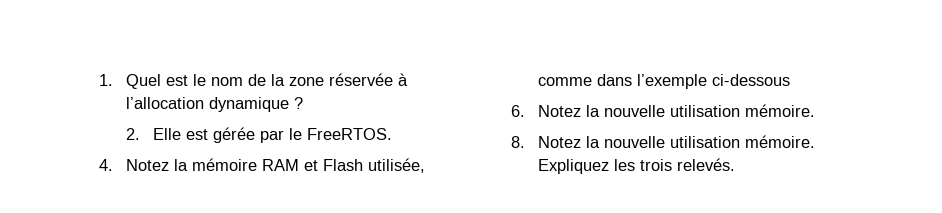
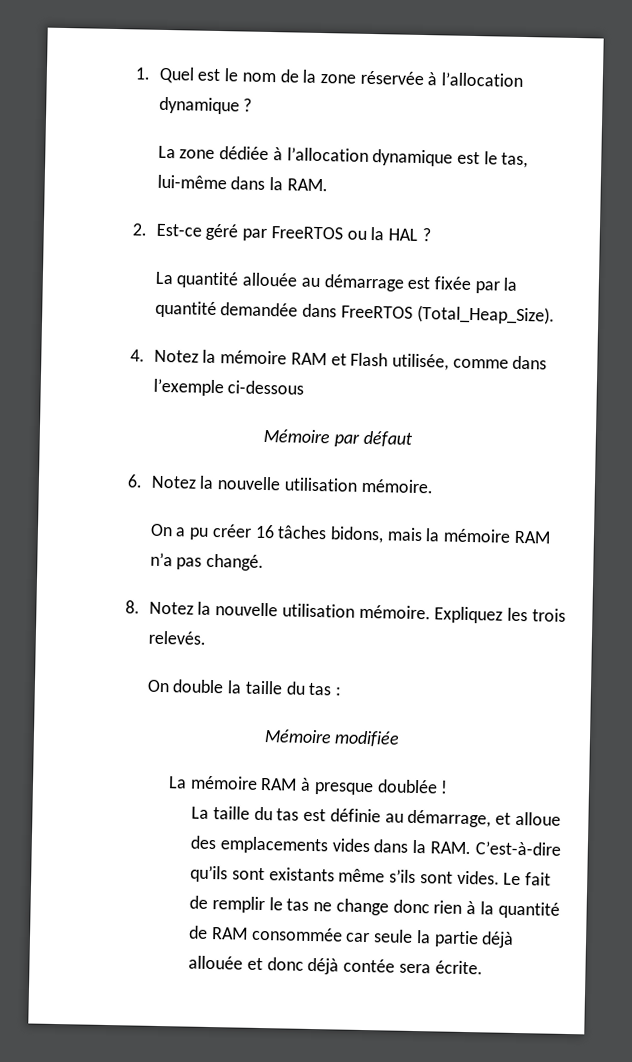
[126,127,393,143] 2. Elle est gérée par le FreeRTOS. -> [157,145,529,169] [156,174,328,192] [132,223,431,242] [154,271,518,294] [154,300,555,325] La zone dédiée à l’allocation dynamique est le tas, lui-même dans la RAM. // 2. Est-ce géré par FreeRTOS ou la HAL ? // La quantité allouée au démarrage est fixée par la quantité demandée dans FreeRTOS (Total_Heap_Size).
(791, 80) none -> [263,428,413,447] // Mémoire par défaut
(816, 110) none -> [149,523,551,544] [149,552,265,571] // On a pu créer 16 tâches bidons, mais la mémoire RAM n’a pas changé.
(736, 164) none -> [146,679,342,696] [263,729,401,747] [167,775,449,796] [191,806,561,828] [190,835,561,856] [190,865,552,886] [189,895,560,919] [189,925,515,948] [188,955,483,975] // On double la taille du tas : // Mémoire modifiée // La mémoire RAM à presque doublée ! // La taille du tas est définie au démarrage, et alloue des emplacements vides dans la RAM. C’est-à-dire qu’ils sont existants même s’ils sont vides. Le fait de remplir le tas ne change donc rien à la quantité de RAM consommée car seule la partie déjà allouée et donc déjà contée sera écrite.

